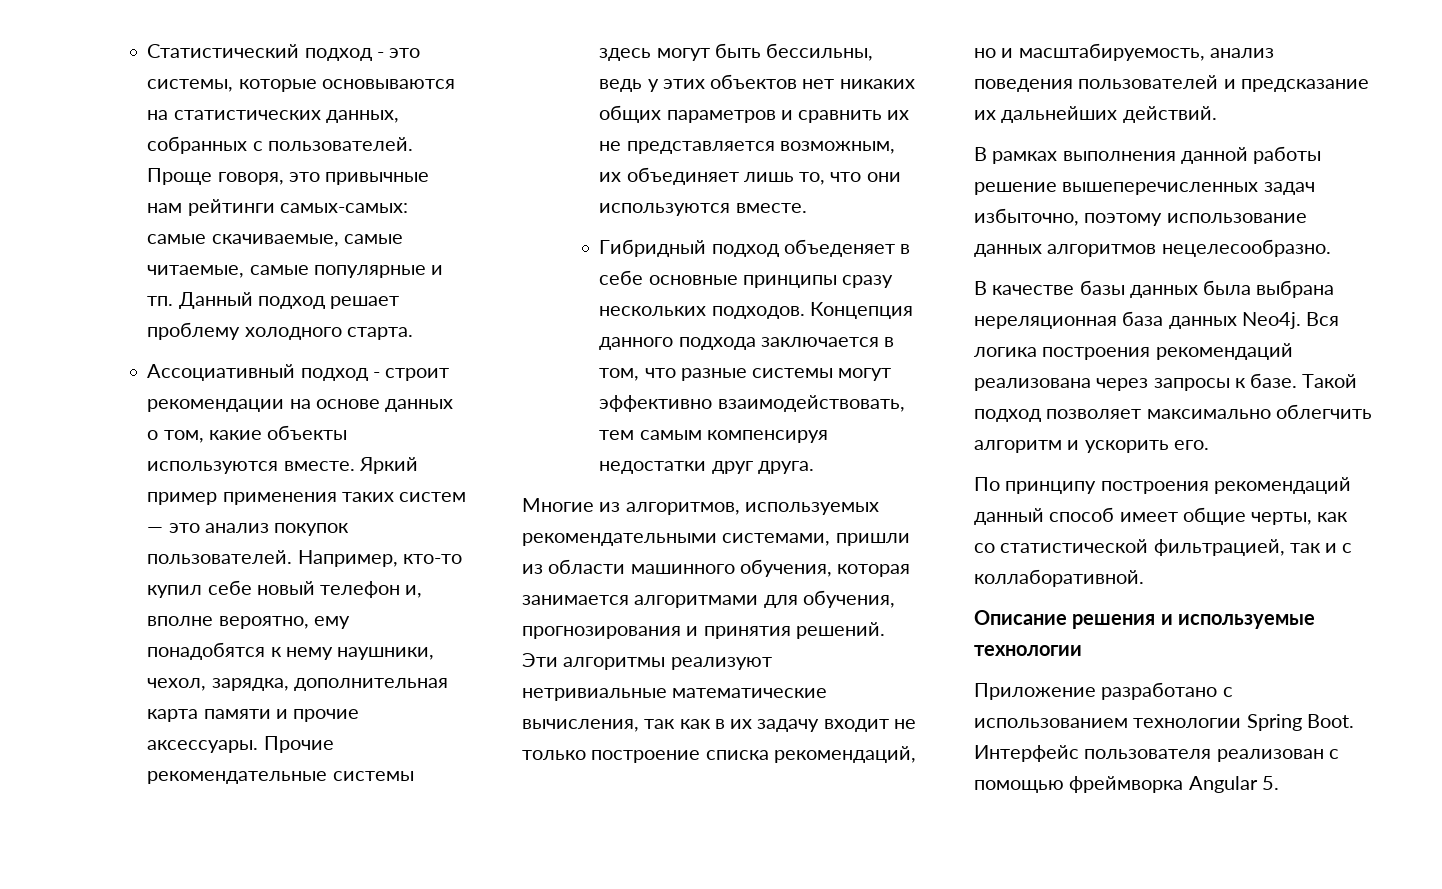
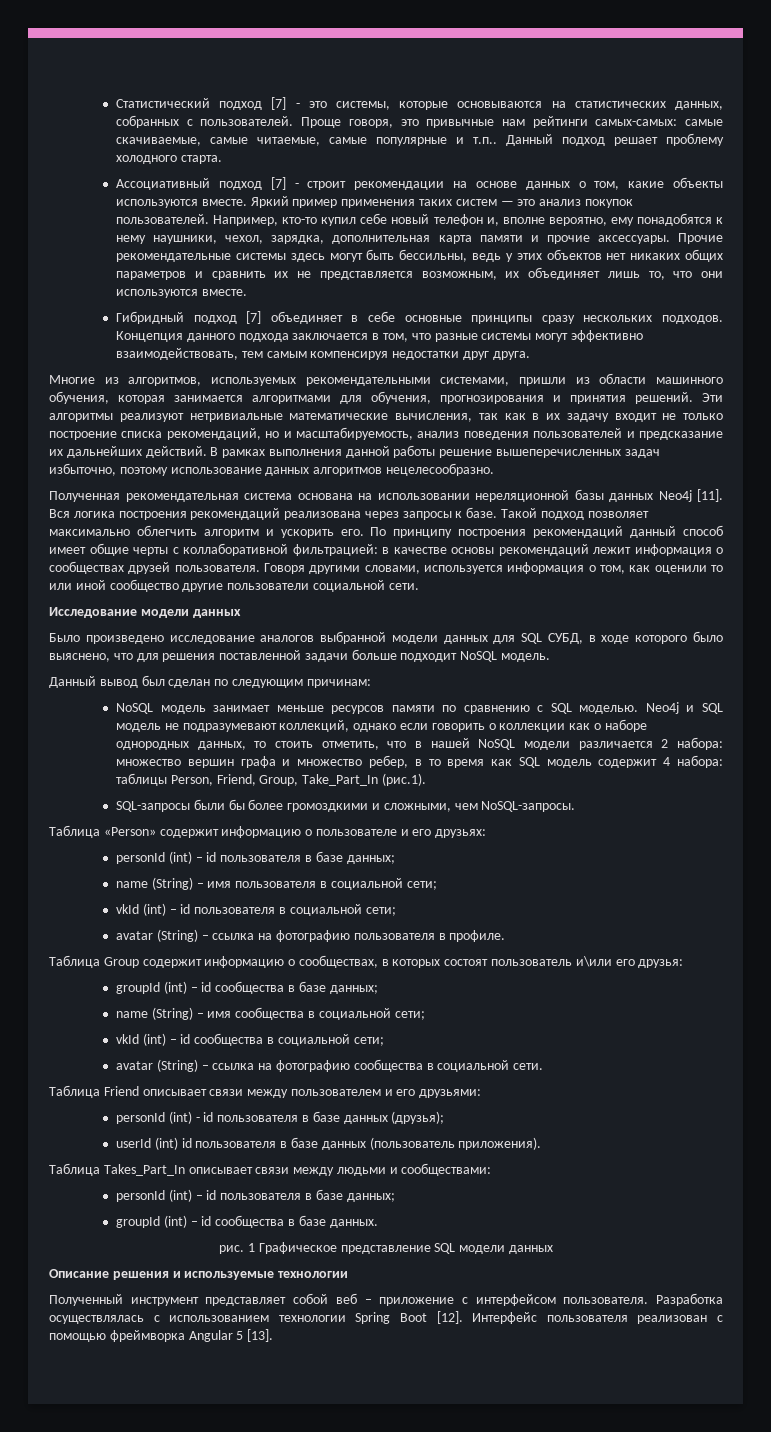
(372, 54) none -> [271,97,287,110] [7]
[147,296,174,306] тп. -> [473,137,498,144] т.п..
(368, 374) none -> [270,177,286,190] [7]
[783,239,895,257] объеденяет -> [246,311,343,324] [7] объединяет
(1217, 114) // -> (207, 452) none
[974,280,1335,298] [974,311,1301,329] В качестве базы данных была выбрана нереляционная база данных Neo4j. -> [49,489,723,502] Полученная рекомендательная система основана на использовании нереляционной базы данных Neo4j [11].
(1209, 445) // -> (364, 532) none
[1251,512,1349,525] [974,539,1353,556] [974,569,1144,587] черты, как со статистической фильтрацией, так и с коллаборативной. -> [133,543,723,556] [49,561,724,574] [49,579,419,592] [49,607,241,618] [49,631,723,644] [49,649,551,662] [49,675,371,688] [116,702,724,714] [116,719,647,732] [116,737,723,750] [116,755,723,768] [116,773,426,786] [116,799,576,812] [49,825,487,838] [116,851,395,864] [116,877,437,890] [116,903,396,916] [116,929,506,942] [49,955,684,968] [116,981,378,994] [116,1007,425,1020] [116,1033,384,1046] [116,1059,544,1072] [49,1085,482,1098] [116,1111,445,1124] [116,1137,542,1150] [49,1163,492,1176] [116,1189,395,1202] [116,1215,378,1228] [219,1242,553,1254] черты с коллаборативной фильтрацией: в качестве основы рекомендаций лежит информация о сообществах друзей пользователя. Говоря другими словами, используется информация о том, как оценили то или иной сообщество другие пользователи социальной сети. // Исследование модели данных // Было произведено исследование аналогов выбранной модели данных для SQL СУБД, в ходе которого было выяснено, что для решения поставленной задачи больше подходит NoSQL модель. // Данный вывод был сделан по следующим причинам: // NoSQL модель занимает меньше ресурсов памяти по сравнению с SQL моделью. Neo4j и SQL модель не подразумевают коллекций, однако если говорить о коллекции как о наборе однородных данных, то стоить отметить, что в нашей NoSQL модели различается 2 набора: множество вершин графа и множество ребер, в то время как SQL модель содержит 4 набора: таблицы Person, Friend, Group, Take_Part_In (рис.1). // SQL-запросы были бы более громоздкими и сложными, чем NoSQL-запросы. // Таблица «Person» содержит информацию о пользователе и его друзьях: // personId (int) – id пользователя в базе данных; // name (String) – имя пользователя в социальной сети; // vkId (int) – id пользователя в социальной сети; // avatar (String) – ссылка на фотографию пользователя в профиле. // Таблица Group содержит информацию о сообществах, в которых состоят пользователь и\или его друзья: // groupId (int) – id сообщества в базе данных; // name (String) – имя сообщества в социальной сети; // vkId (int) – id сообщества в социальной сети; // avatar (String) – ссылка на фотографию сообщества в социальной сети. // Таблица Friend описывает связи между пользователем и его друзьями: // personId (int) - id пользователя в базе данных (друзья); // userId (int) id пользователя в базе данных (пользователь приложения). // Таблица Takes_Part_In описывает связи между людьми и сообществами: // personId (int) – id пользователя в базе данных; // groupId (int) – id сообщества в базе данных. // рис. 1 Графическое представление SQL модели данных
[974,682,1218,700] Приложение разработано -> [49,1293,723,1306] [49,1315,144,1324] Полученный инструмент представляет собой веб – приложение с интерфейсом пользователя. Разработка осуществлялась
[1306,714,1354,728] Boot. -> [400,1311,463,1324] Boot [12].
[1261,776,1279,790] 5. -> [236,1329,274,1342] 5 [13].

